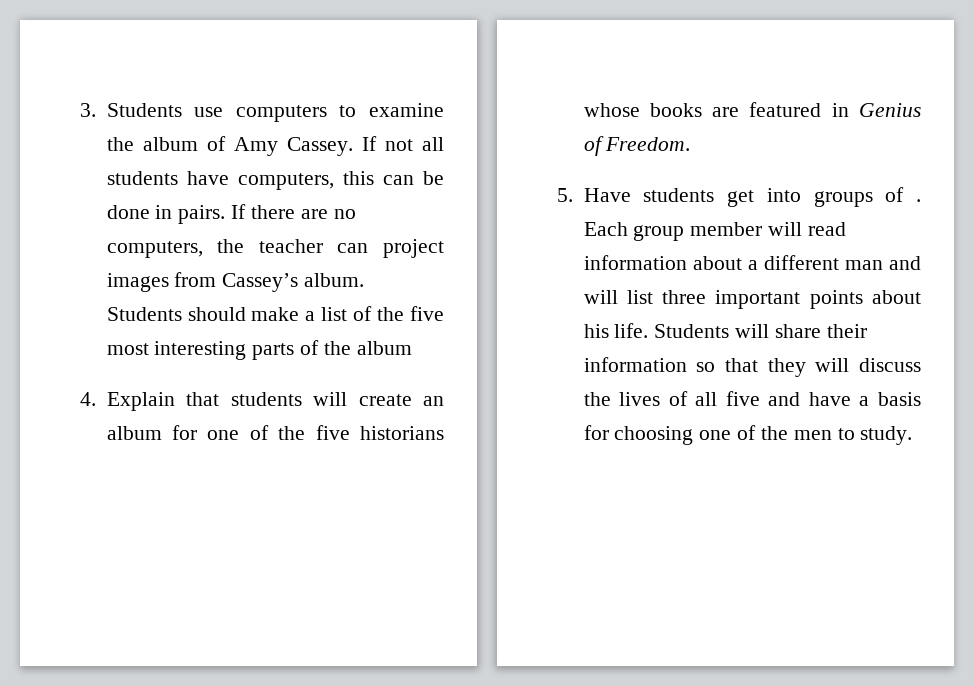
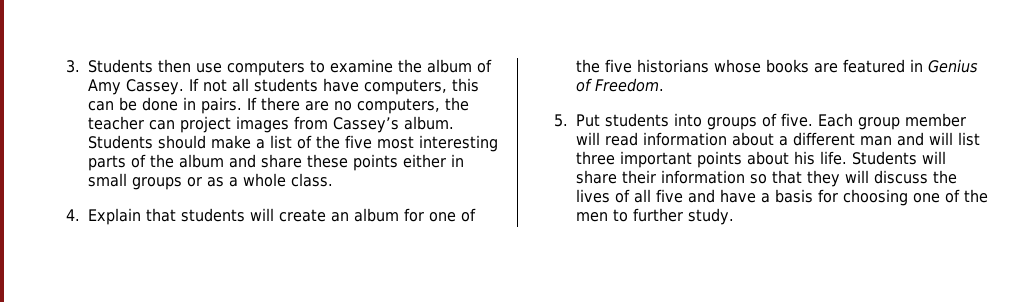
(182, 110) none -> [158,59,192,73] then
(412, 348) none -> [229,154,465,171] [88,173,334,190] and share these points either in small groups or as a whole class.
[583,188,755,207] Have students get -> [576,113,670,127] Put students
[916,199,921,202] . -> [781,113,814,127] five.
(855, 434) none -> [633,208,684,222] further

